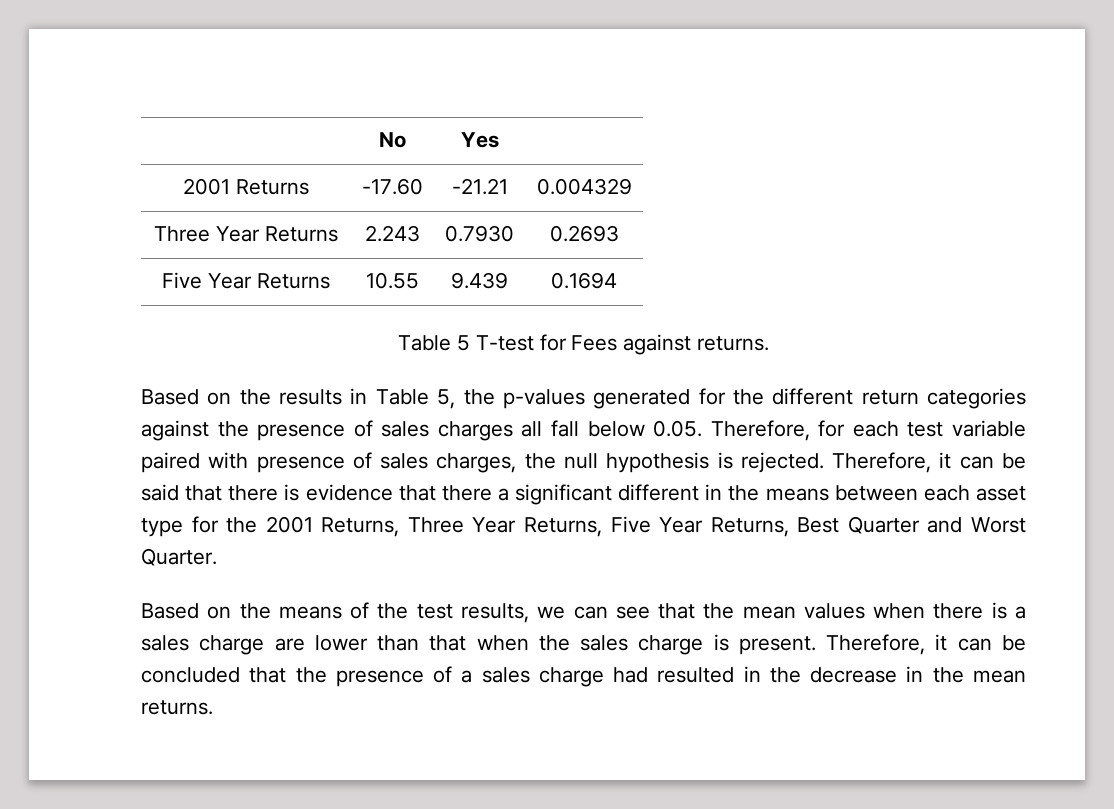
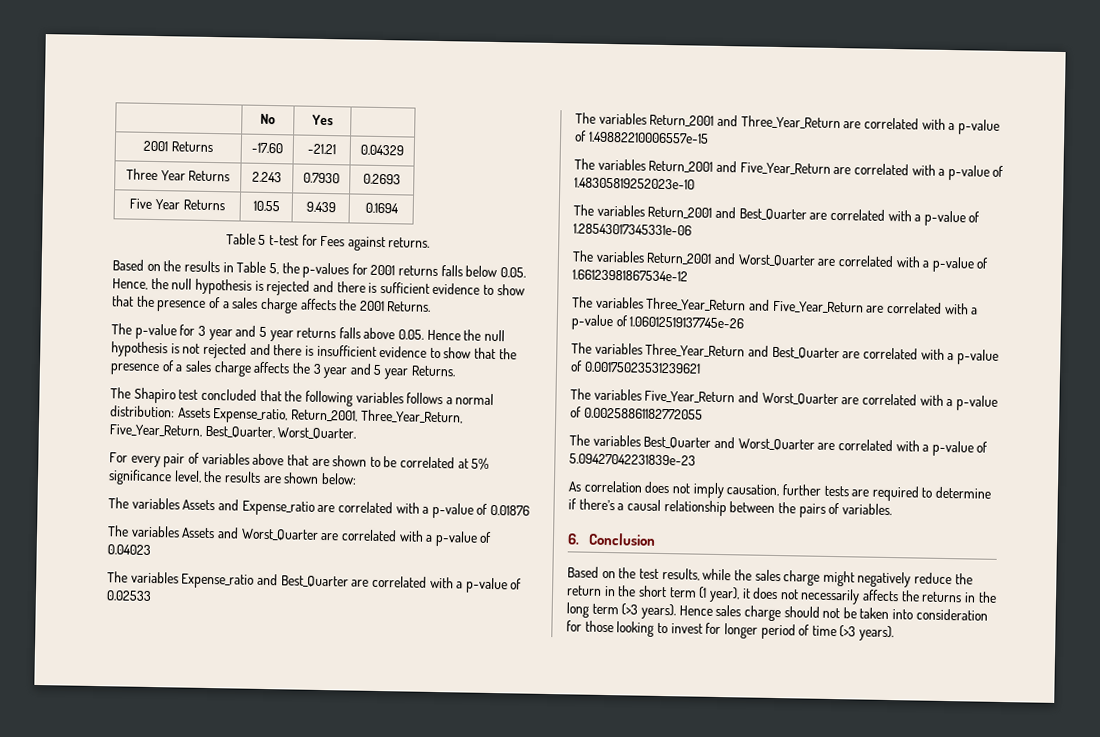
[536,178,632,195] 0.004329 -> [360,144,404,156] 0.04329
[475,335,534,351] T-test -> [268,235,299,246] t-test
[593,388,1026,409] [141,420,1026,441] [141,452,1027,473] [141,484,1026,505] [141,516,1026,537] [141,548,217,566] [141,602,1027,623] [141,634,1026,655] [141,666,1026,687] [141,700,213,715] generated for the different return categories against the presence of sales charges all fall below 0.05. Therefore, for each test variable paired with presence of sales charges, the null hypothesis is rejected. Therefore, it can be said that there is evidence that there a significant different in the means between each asset type for the 2001 Returns, Three Year Returns, Five Year Returns, Best Quarter and Worst Quarter. // Based on the means of the test results, we can see that the mean values when there is a sales charge are lower than that when the sales charge is present. Therefore, it can be concluded that the presence of a sales charge had resulted in the decrease in the mean returns. -> [351,263,527,278] [112,277,525,296] [112,295,432,314] [111,323,506,342] [111,341,517,360] [110,360,456,380] [110,387,495,407] [110,405,463,424] [109,424,357,440] [109,452,490,470] [108,469,357,486] [108,497,531,519] [107,525,493,547] [107,544,151,555] [107,571,523,594] [106,590,152,602] [575,112,1000,135] [575,130,709,144] [574,158,1005,181] [574,177,695,190] [573,204,981,227] [573,223,692,236] [572,250,990,273] [572,269,688,282] [572,296,979,315] [571,314,745,331] [571,342,999,365] [570,360,701,374] [570,388,998,411] [570,406,703,420] [569,434,989,457] [569,453,696,466] [568,480,992,502] [568,498,892,518] [567,532,656,546] [567,566,973,588] [567,585,997,605] [566,602,988,622] [566,620,895,642] for 2001 returns falls below 0.05. Hence, the null hypothesis is rejected and there is sufficient evidence to show that the presence of a sales charge affects the 2001 Returns. // The p-value for 3 year and 5 year returns falls above 0.05. Hence the null hypothesis is not rejected and there is insufficient evidence to show that the presence of a sales charge affects the 3 year and 5 year Returns. // The Shapiro test concluded that the following variables follows a normal distribution: Assets Expense_ratio, Return_2001, Three_Year_Return, Five_Year_Return, Best_Quarter, Worst_Quarter. // For every pair of variables above that are shown to be correlated at 5% significance level, the results are shown below: // The variables Assets and Expense_ratio are correlated with a p-value of 0.01876 // The variables Assets and Worst_Quarter are correlated with a p-value of 0.04023 // The variables Expense_ratio and Best_Quarter are correlated with a p-value of 0.02533 // The variables Return_2001 and Three_Year_Return are correlated with a p-value of 1.49882210006557e-15 // The variables Return_2001 and Five_Year_Return are correlated with a p-value of 1.48305819252023e-10 // The variables Return_2001 and Best_Quarter are correlated with a p-value of 1.28543017345331e-06 // The variables Return_2001 and Worst_Quarter are correlated with a p-value of 1.66123981867534e-12 // The variables Three_Year_Return and Five_Year_Return are correlated with a p-value of 1.06012519137745e-26 // The variables Three_Year_Return and Best_Quarter are correlated with a p-value of 0.00175023531239621 // The variables Five_Year_Return and Worst_Quarter are correlated with a p-value of 0.00258861182772055 // The variables Best_Quarter and Worst_Quarter are correlated with a p-value of 5.09427042231839e-23 // As correlation does not imply causation, further tests are required to determine if there’s a causal relationship between the pairs of variables. // 6. Conclusion // Based on the test results, while the sales charge might negatively reduce the return in the short term (1 year), it does not necessarily affects the returns in the long term (>3 years). Hence sales charge should not be taken into consideration for those looking to invest for longer period of time (>3 years).

